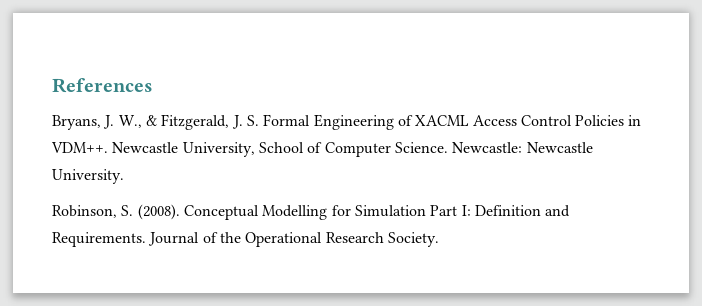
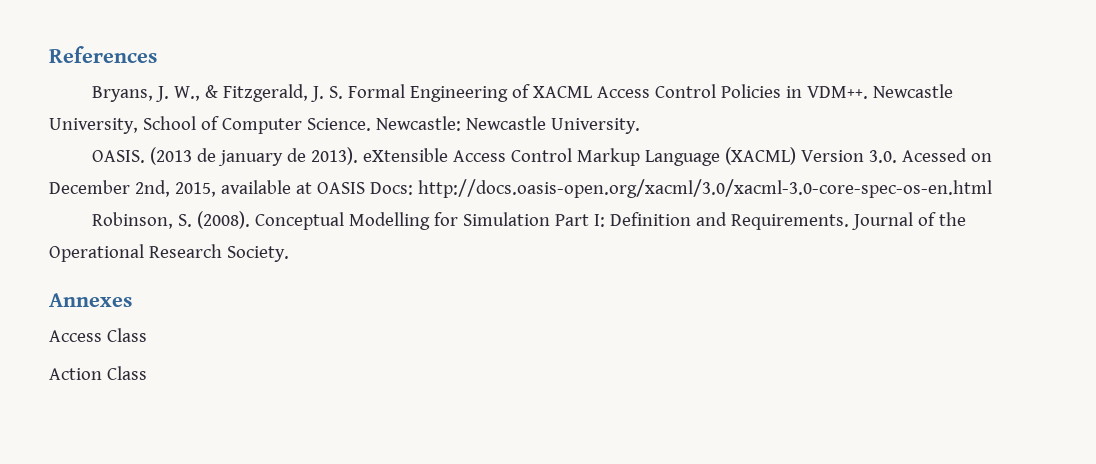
(124, 176) none -> [92,147,993,166] [49,179,992,198] // OASIS. (2013 de january de 2013). eXtensible Access Control Markup Language (XACML) Version 3.0. Acessed on December 2nd, 2015, available at OASIS Docs: http://docs.oasis-open.org/xacml/3.0/xacml-3.0-core-spec-os-en.html
(439, 239) none -> [49,293,132,307] [49,328,147,342] [49,366,147,380] // Annexes // Access Class // Action Class

